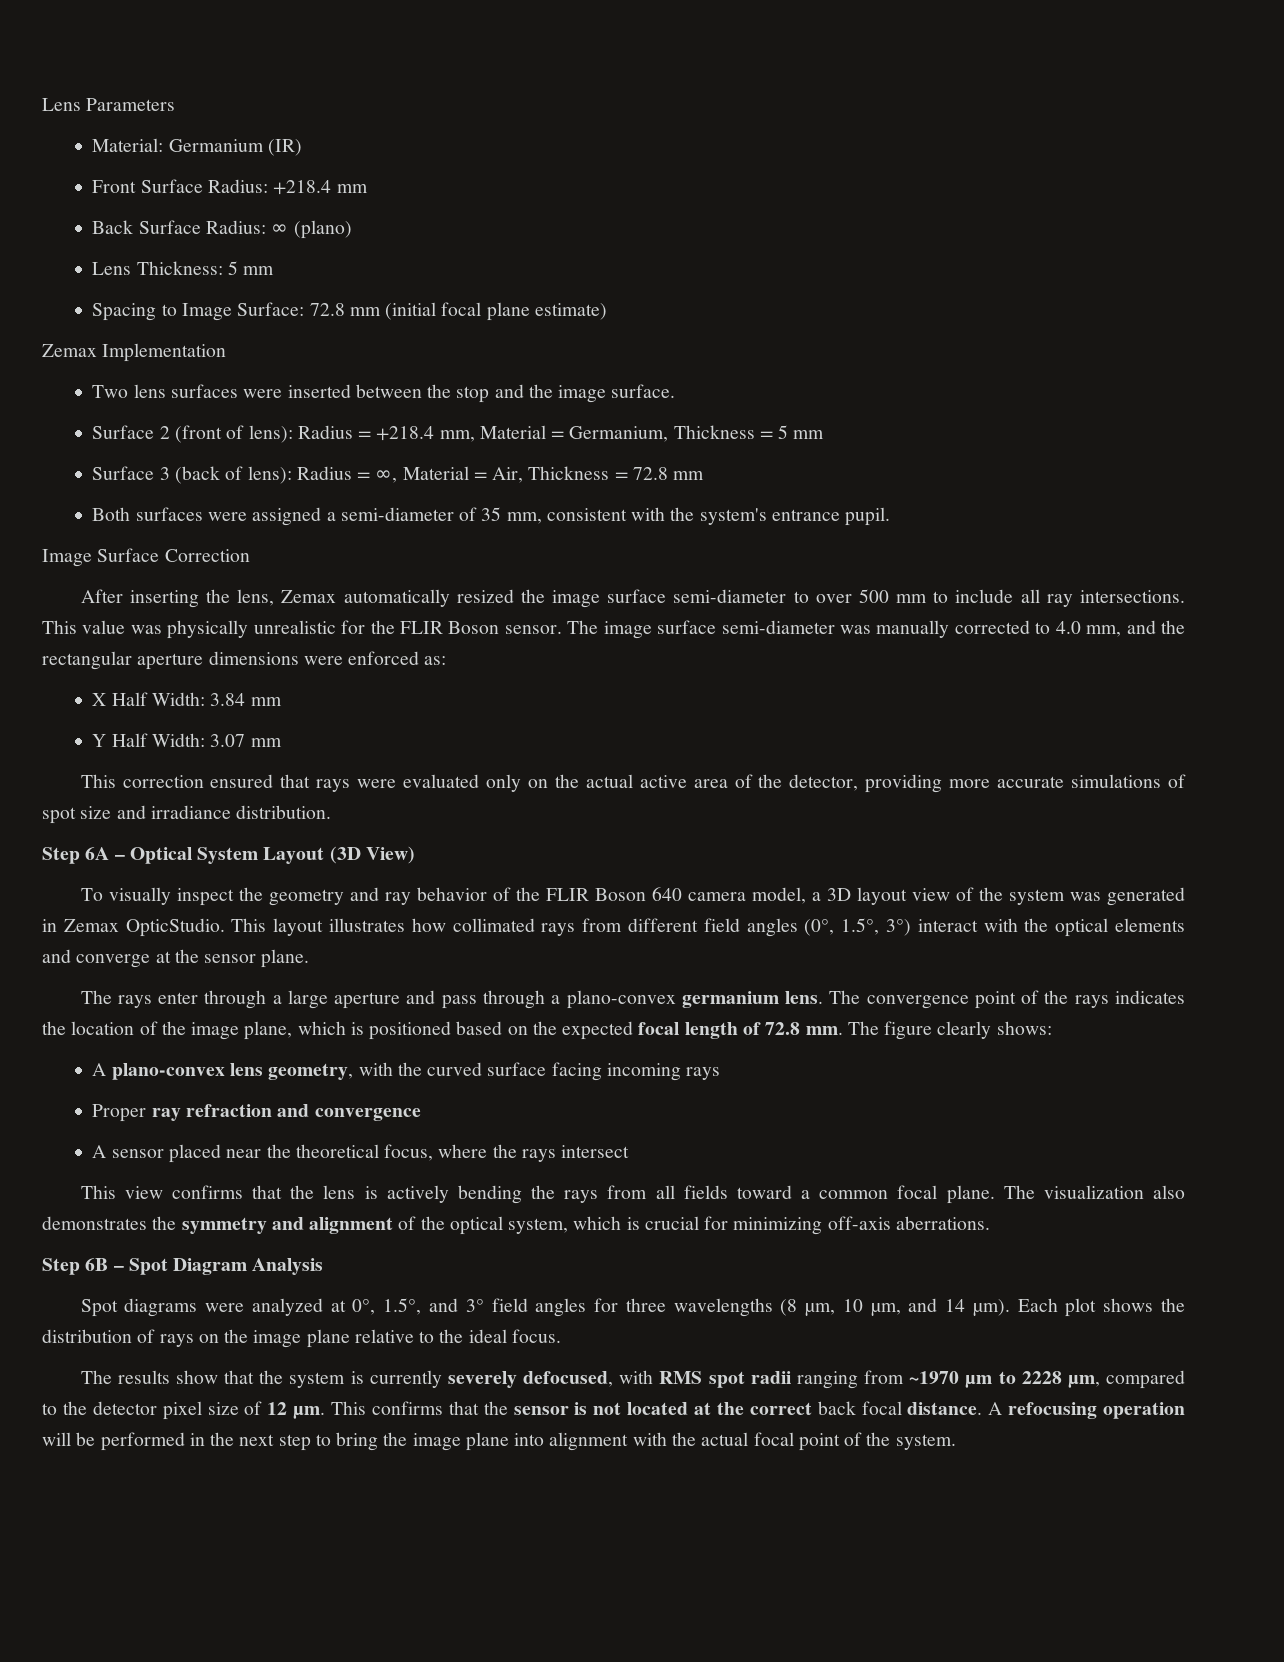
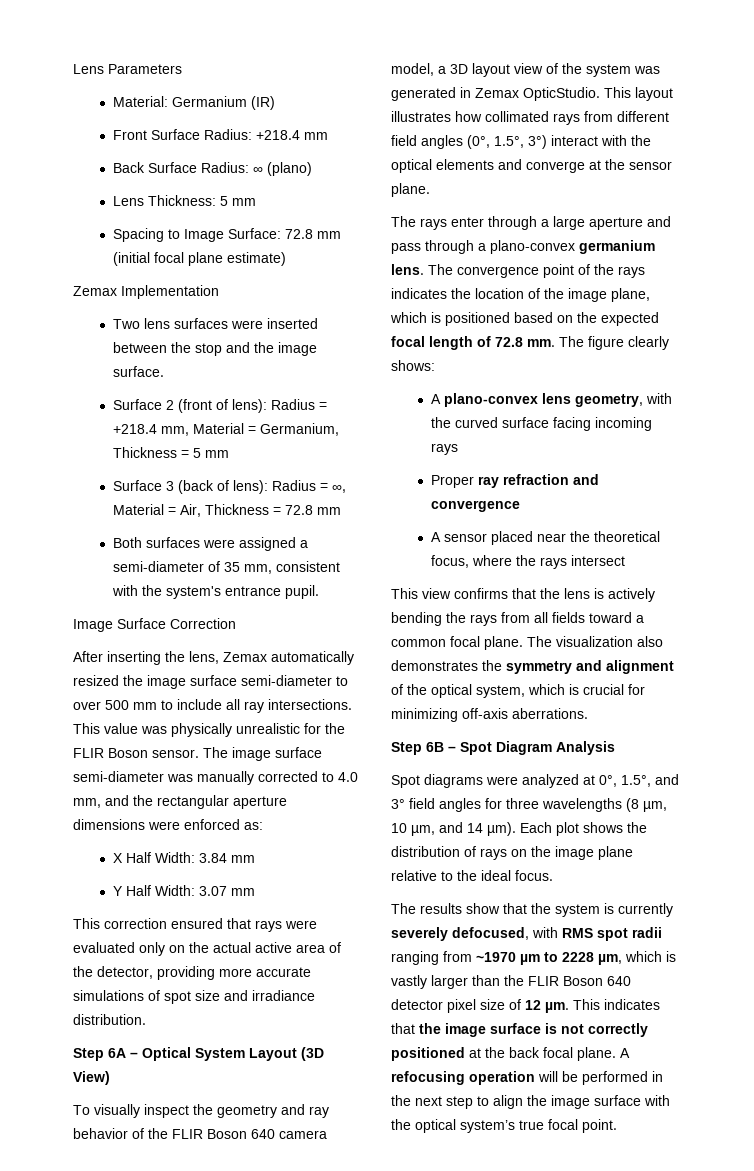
[1106,1370,1185,1389] [42,1401,87,1415] compared to the -> [625,951,676,962] [391,975,631,989] which is vastly larger than the FLIR Boson 640
[371,1401,812,1415] confirms that the sensor is not located at the correct -> [604,999,660,1010] [391,1023,648,1037] [391,1047,505,1061] indicates that the image surface is not correctly positioned at the
[907,1402,983,1415] distance. -> [577,1047,616,1061] plane.
[336,1432,956,1451] bring the image plane into alignment with the actual focal point of the system. -> [493,1095,670,1109] [391,1119,617,1133] align the image surface with the optical system’s true focal point.

